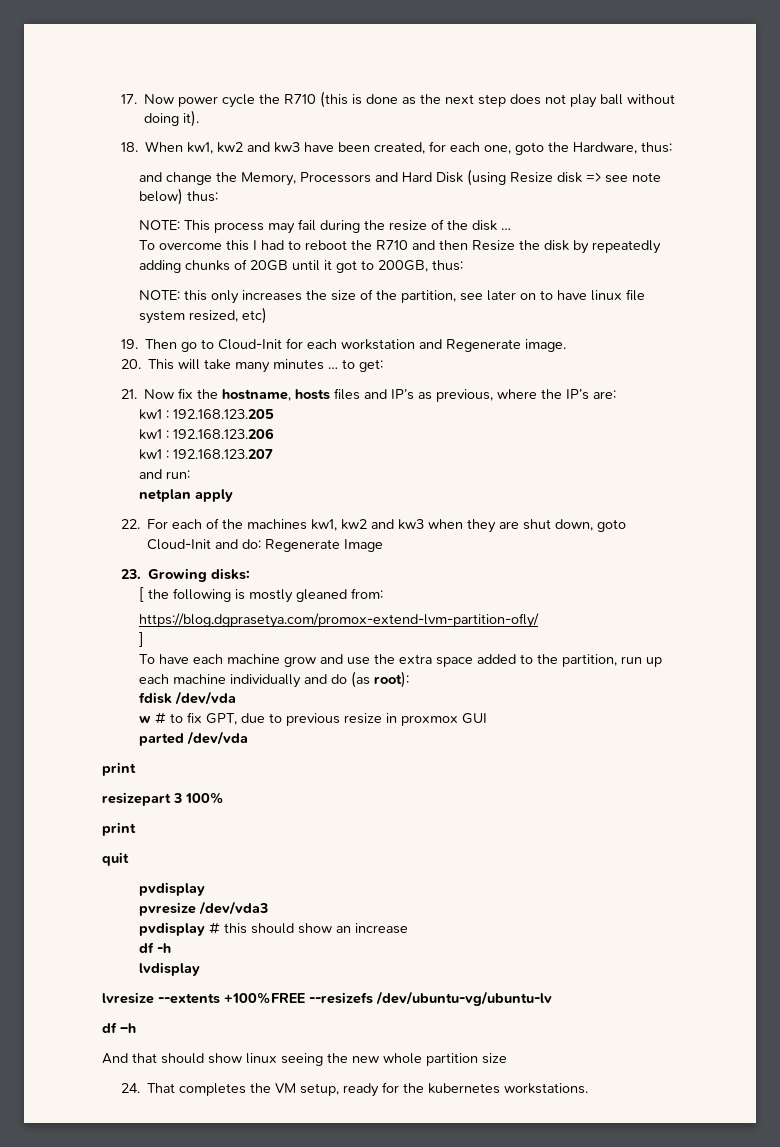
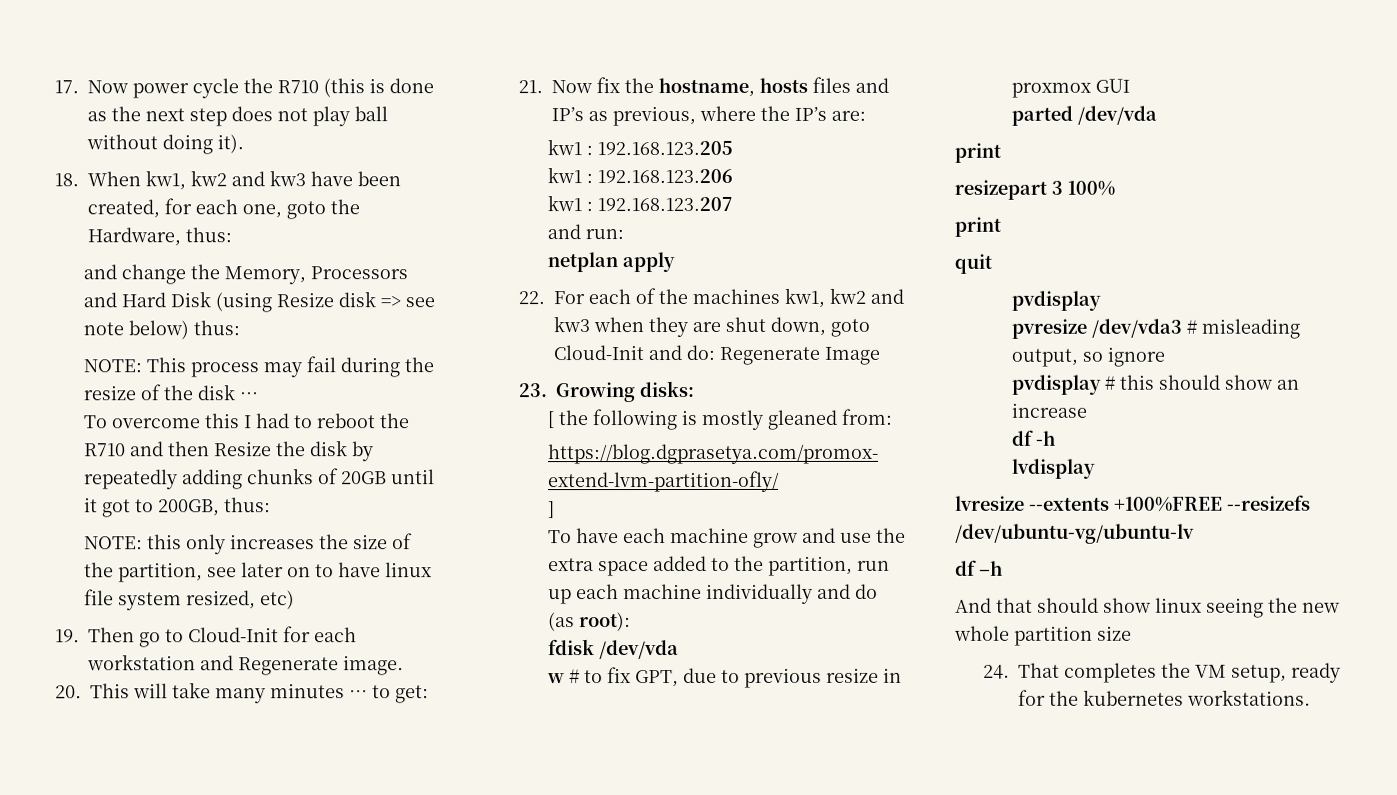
(269, 908) none -> [1185,318,1300,339] [1010,346,1165,367] # misleading output, so ignore

